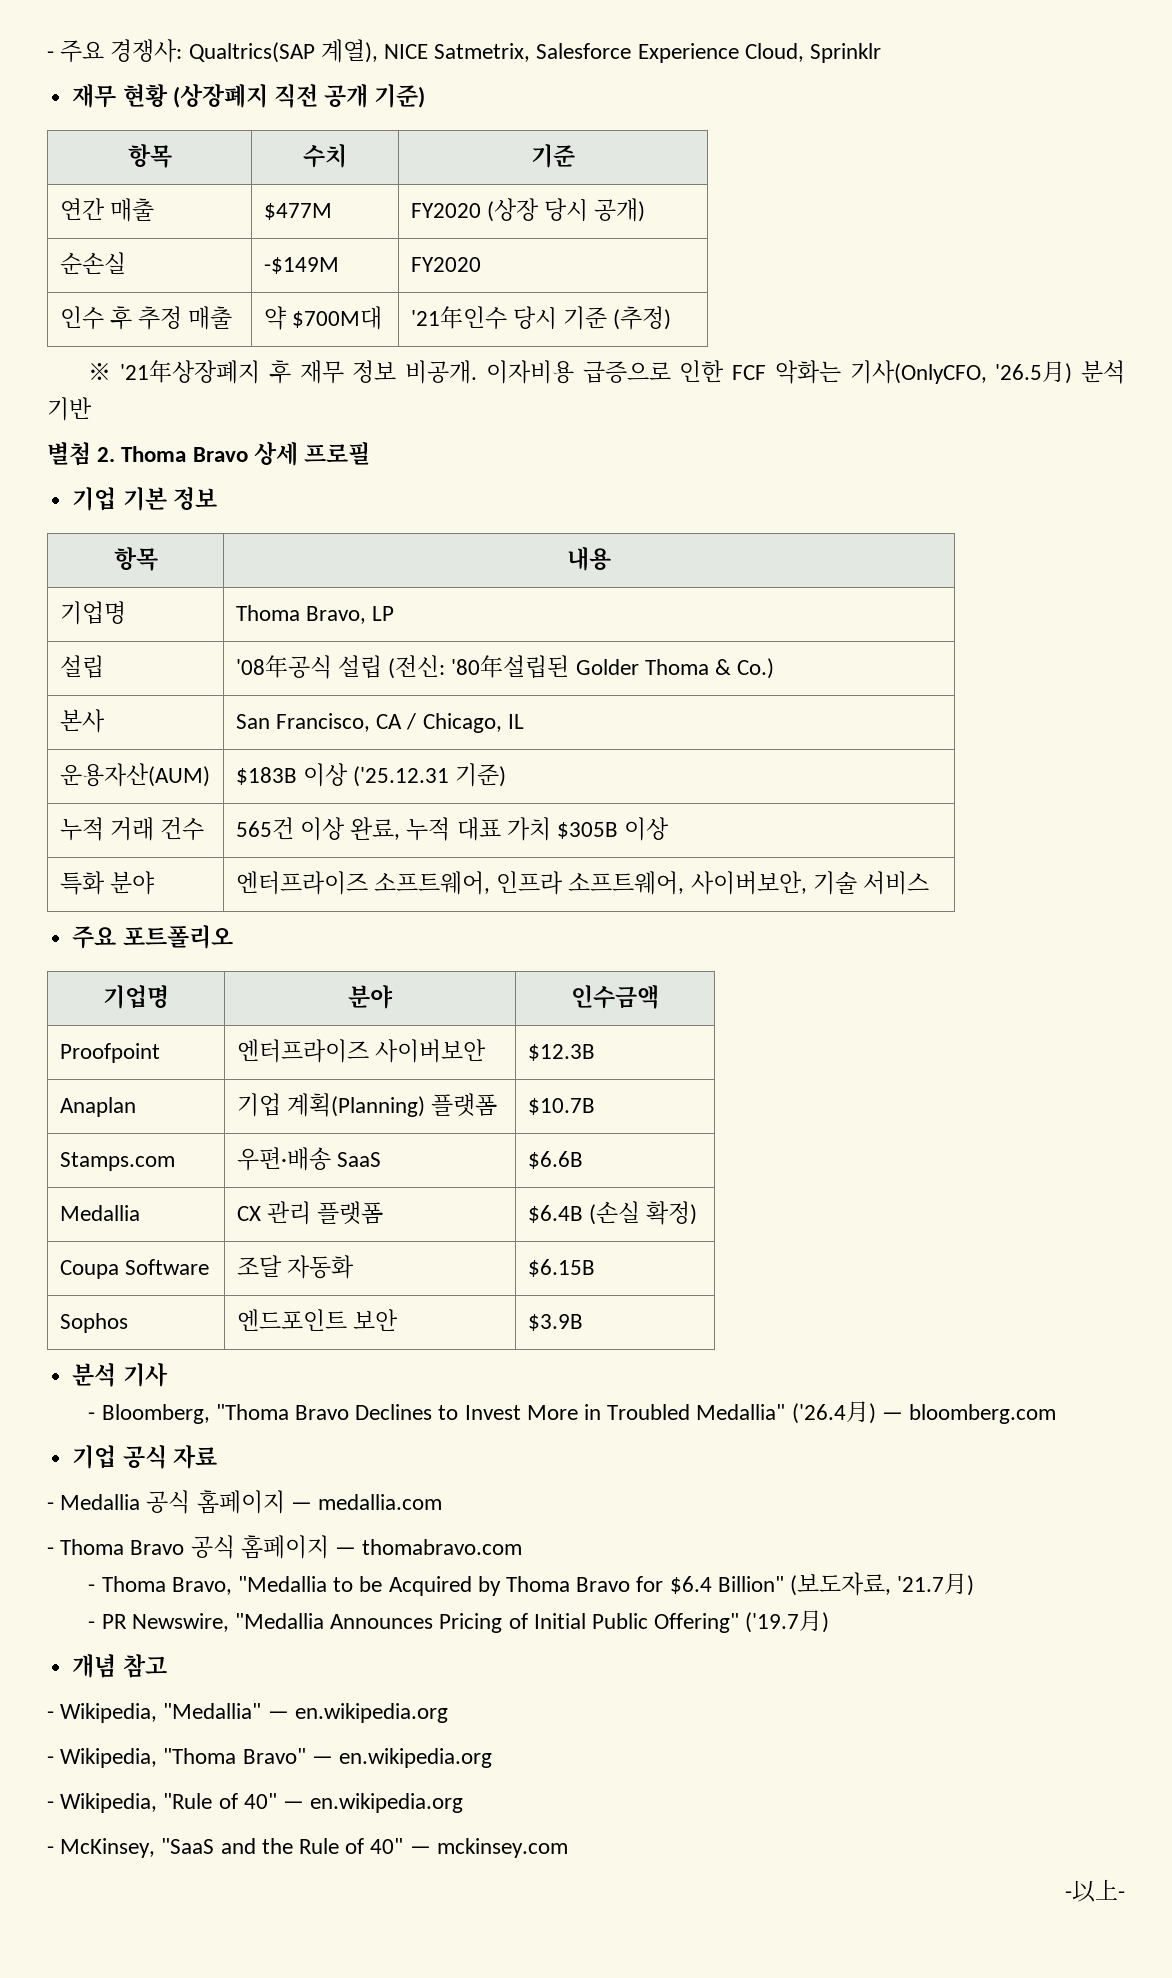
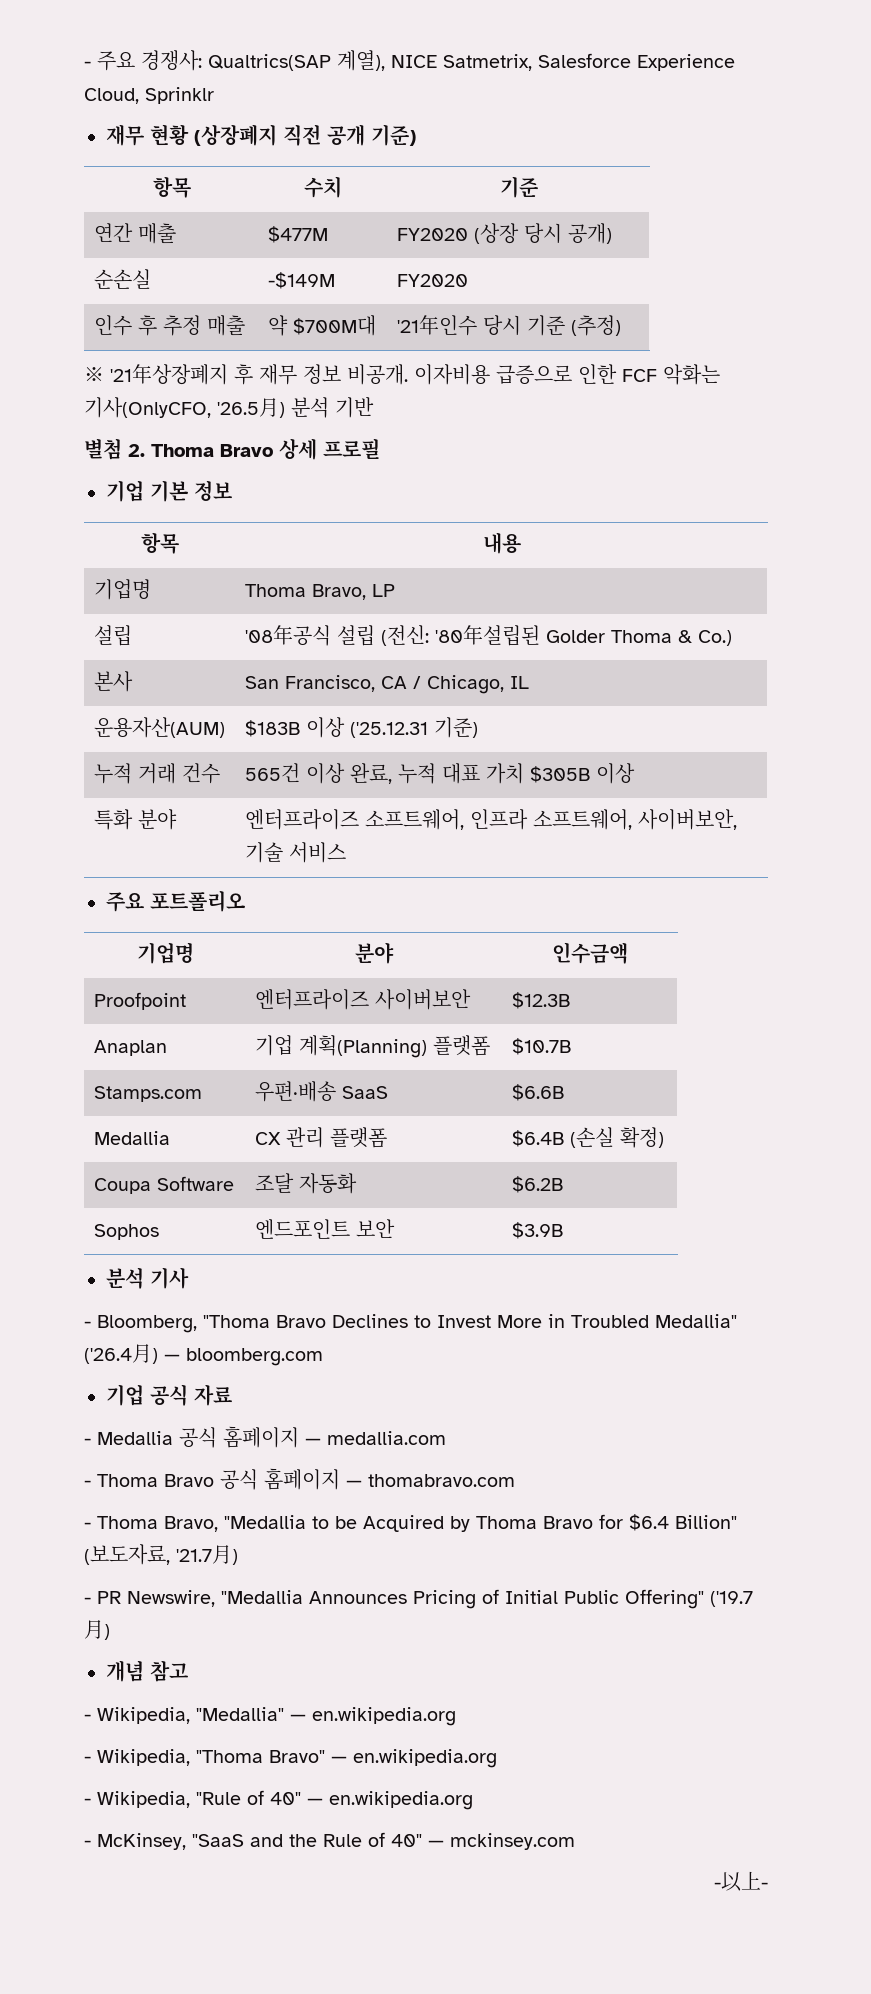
[527,1259,595,1277] $6.15B -> [511,1176,563,1193] $6.2B

